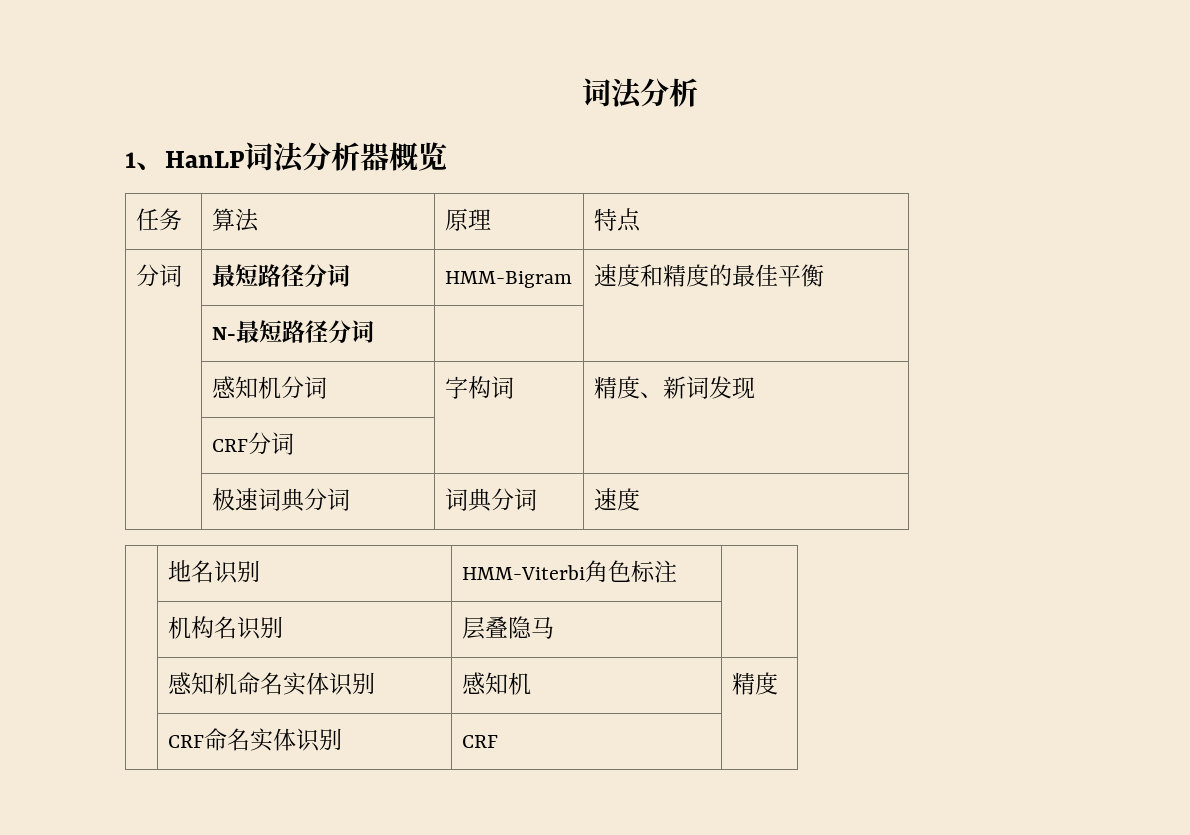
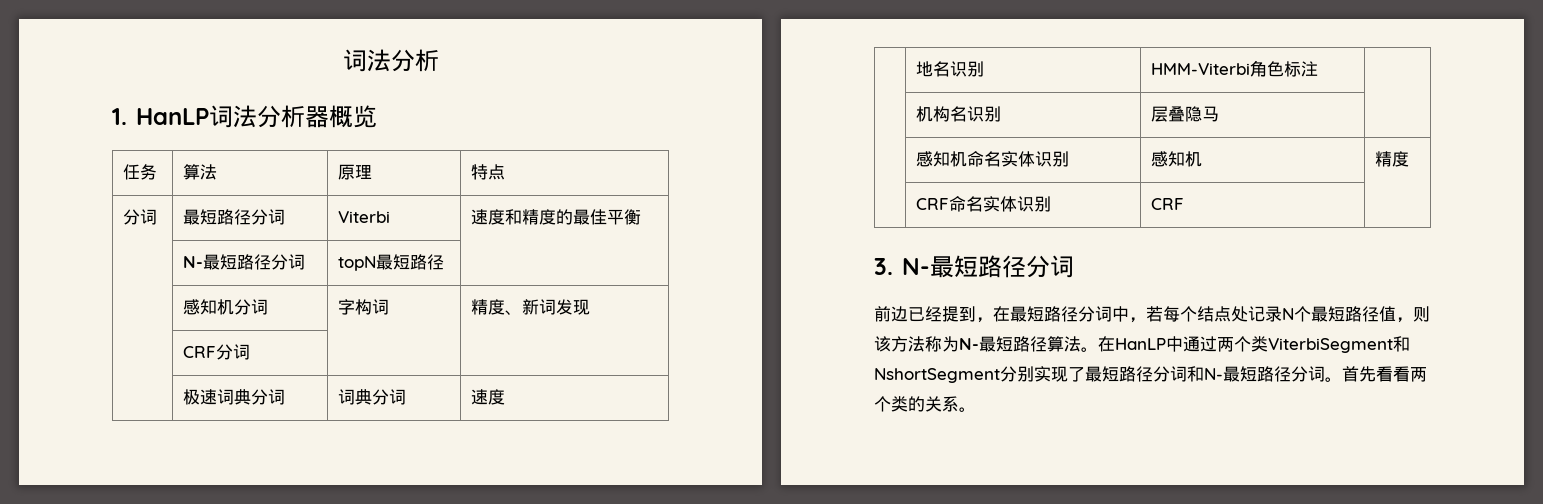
[125,152,165,170] 1、 -> [112,108,127,125] 1.
[444,271,572,288] HMM-Bigram -> [337,211,390,223] Viterbi
(374, 331) none -> [337,254,444,271] topN最短路径
(498, 741) none -> [874,255,1074,278] [874,306,1430,323] [874,336,1410,353] [874,366,1427,383] [874,396,976,412] // 3. N-最短路径分词 // 前边已经提到，在最短路径分词中，若每个结点处记录N个最短路径值，则该方法称为N-最短路径算法。在HanLP中通过两个类ViterbiSegment和NshortSegment分别实现了最短路径分词和N-最短路径分词。首先看看两个类的关系。

